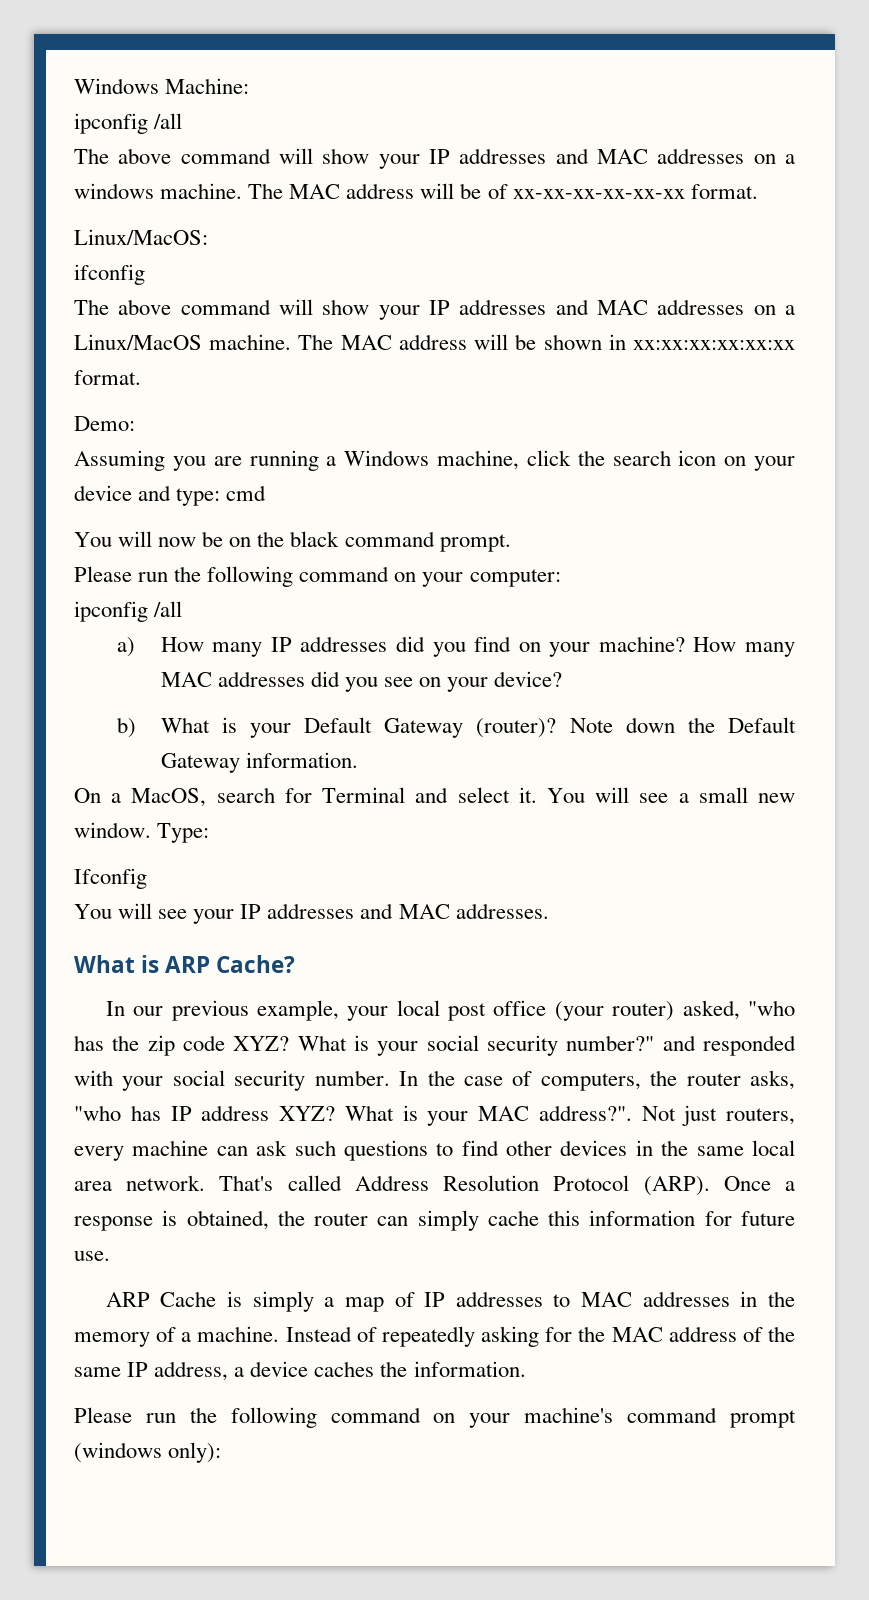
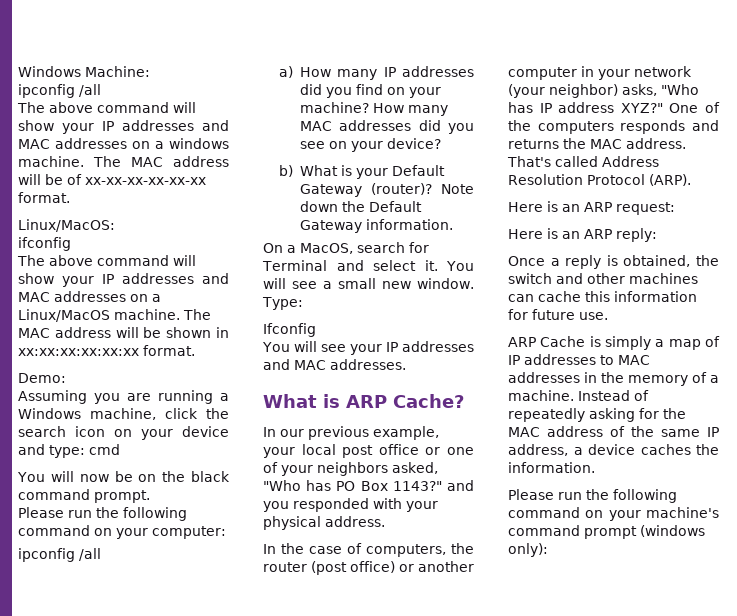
[554,1000,795,1021] [74,1035,796,1056] [74,1070,390,1091] (your router) asked, "who has the zip code XYZ? What is your social security number?" and responded with your social security number. -> [425,447,474,455] [263,462,438,476] [263,480,474,491] [263,498,438,512] [263,516,385,530] or one of your neighbors asked, "Who has PO Box 1143?" and you responded with your physical address. //
[749,1070,795,1090] [74,1105,795,1126] [74,1140,795,1161] [74,1175,206,1191] asks, "who has IP address XYZ? What is your MAC address?". Not just routers, every machine can ask such questions to find other devices in the same local area network. -> [311,561,474,575] [508,66,692,80] [508,84,699,98] [508,102,720,113] [508,120,719,134] [508,138,686,149] (post office) or another computer in your network (your neighbor) asks, "Who has IP address XYZ?" One of the computers responds and returns the MAC address.
(710, 1186) none -> [508,201,675,215] [508,228,657,242] // Here is an ARP request: // Here is an ARP reply: //
[74,1216,153,1231] response -> [565,255,602,269] reply
[314,1210,479,1231] router can simply -> [508,273,698,284] [508,294,534,302] switch and other machines can

